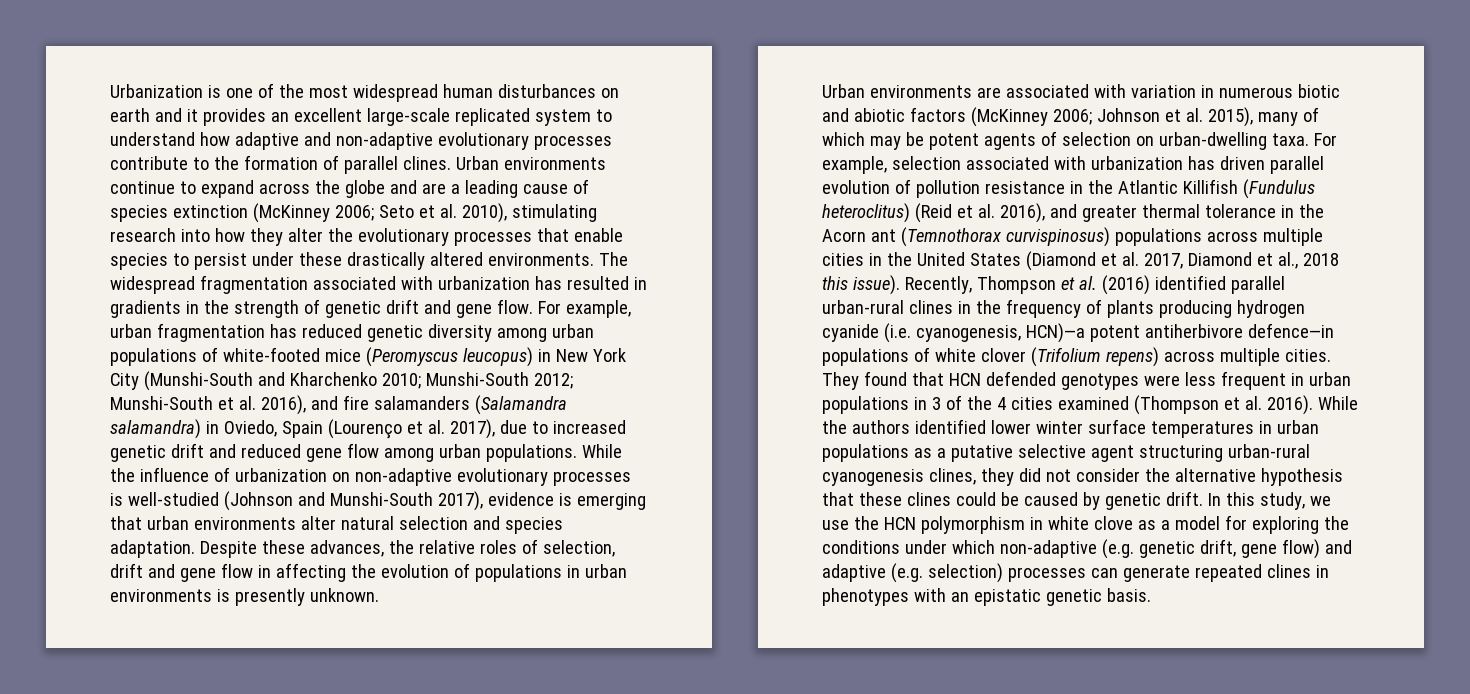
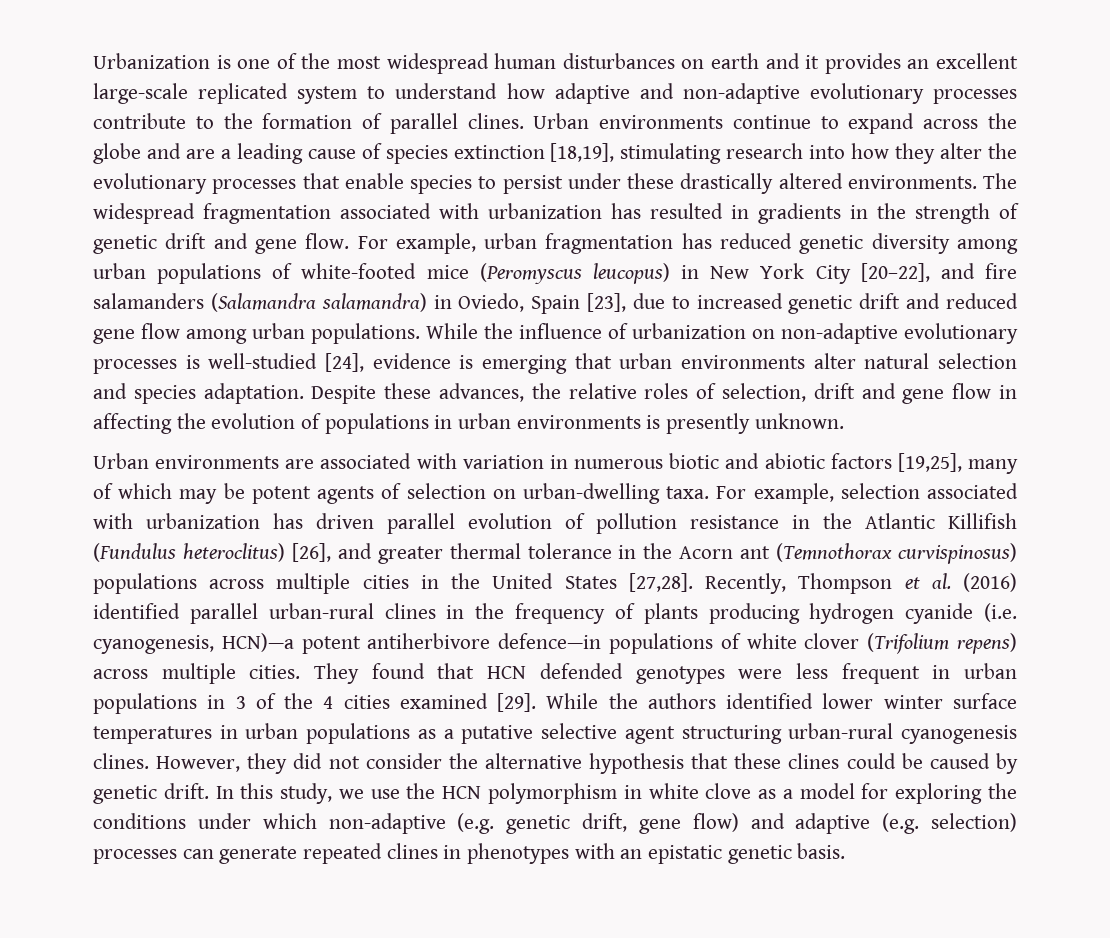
[252,203,507,223] (McKinney 2006; Seto et al. 2010), -> [550,143,615,162] [18,19],
[143,371,573,391] [110,395,306,415] (Munshi-South and Kharchenko 2010; Munshi-South 2012; Munshi-South et al. 2016), -> [860,263,930,282] [20–22],
[327,419,495,439] (Lourenço et al. 2017), -> [587,293,627,312] [23],
[223,491,483,511] (Johnson and Munshi-South 2017), -> [325,353,364,372] [24],
[970,107,1253,127] (McKinney 2006; Johnson et al. 2015), -> [897,453,962,472] [19,25],
[914,203,1045,223] (Reid et al. 2016), -> [291,543,331,562] [26],
[1025,251,1339,271] [822,275,900,295] (Diamond et al. 2017, Diamond et al., 2018 this issue). -> [628,573,693,592] [27,28].
[1133,395,1313,415] (Thompson et al. 2016). -> [497,693,537,712] [29].
[928,468,976,485] clines, -> [93,753,241,772] clines. However,

